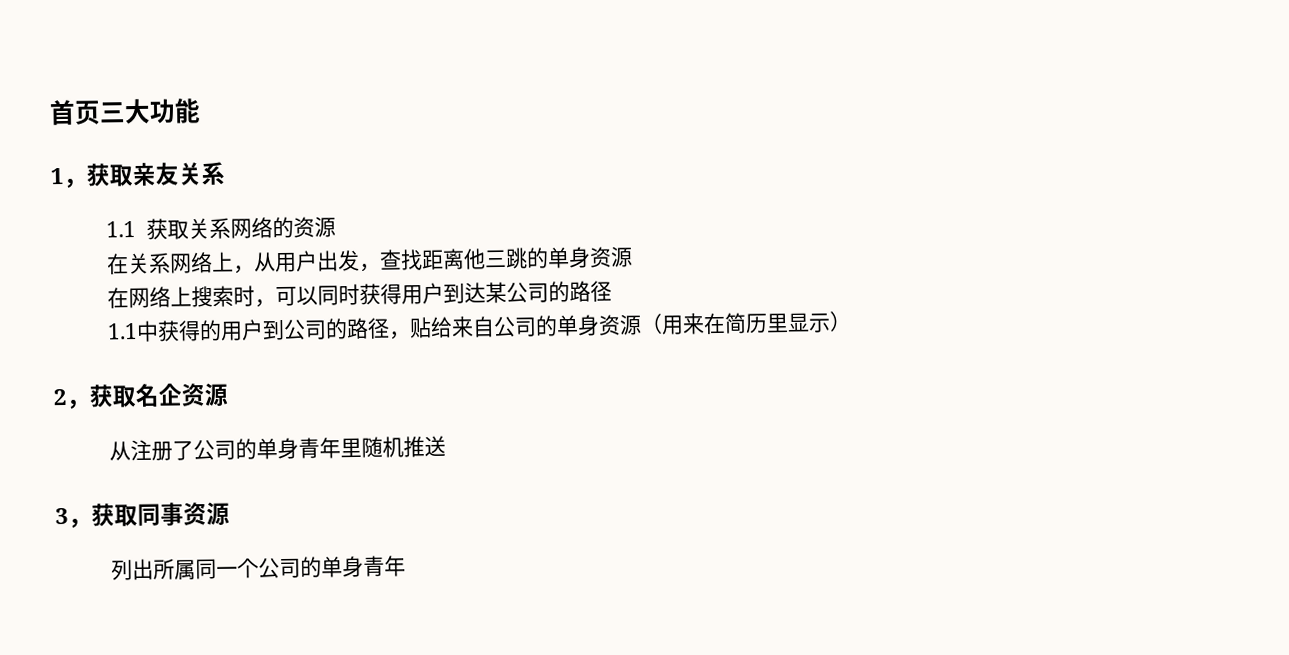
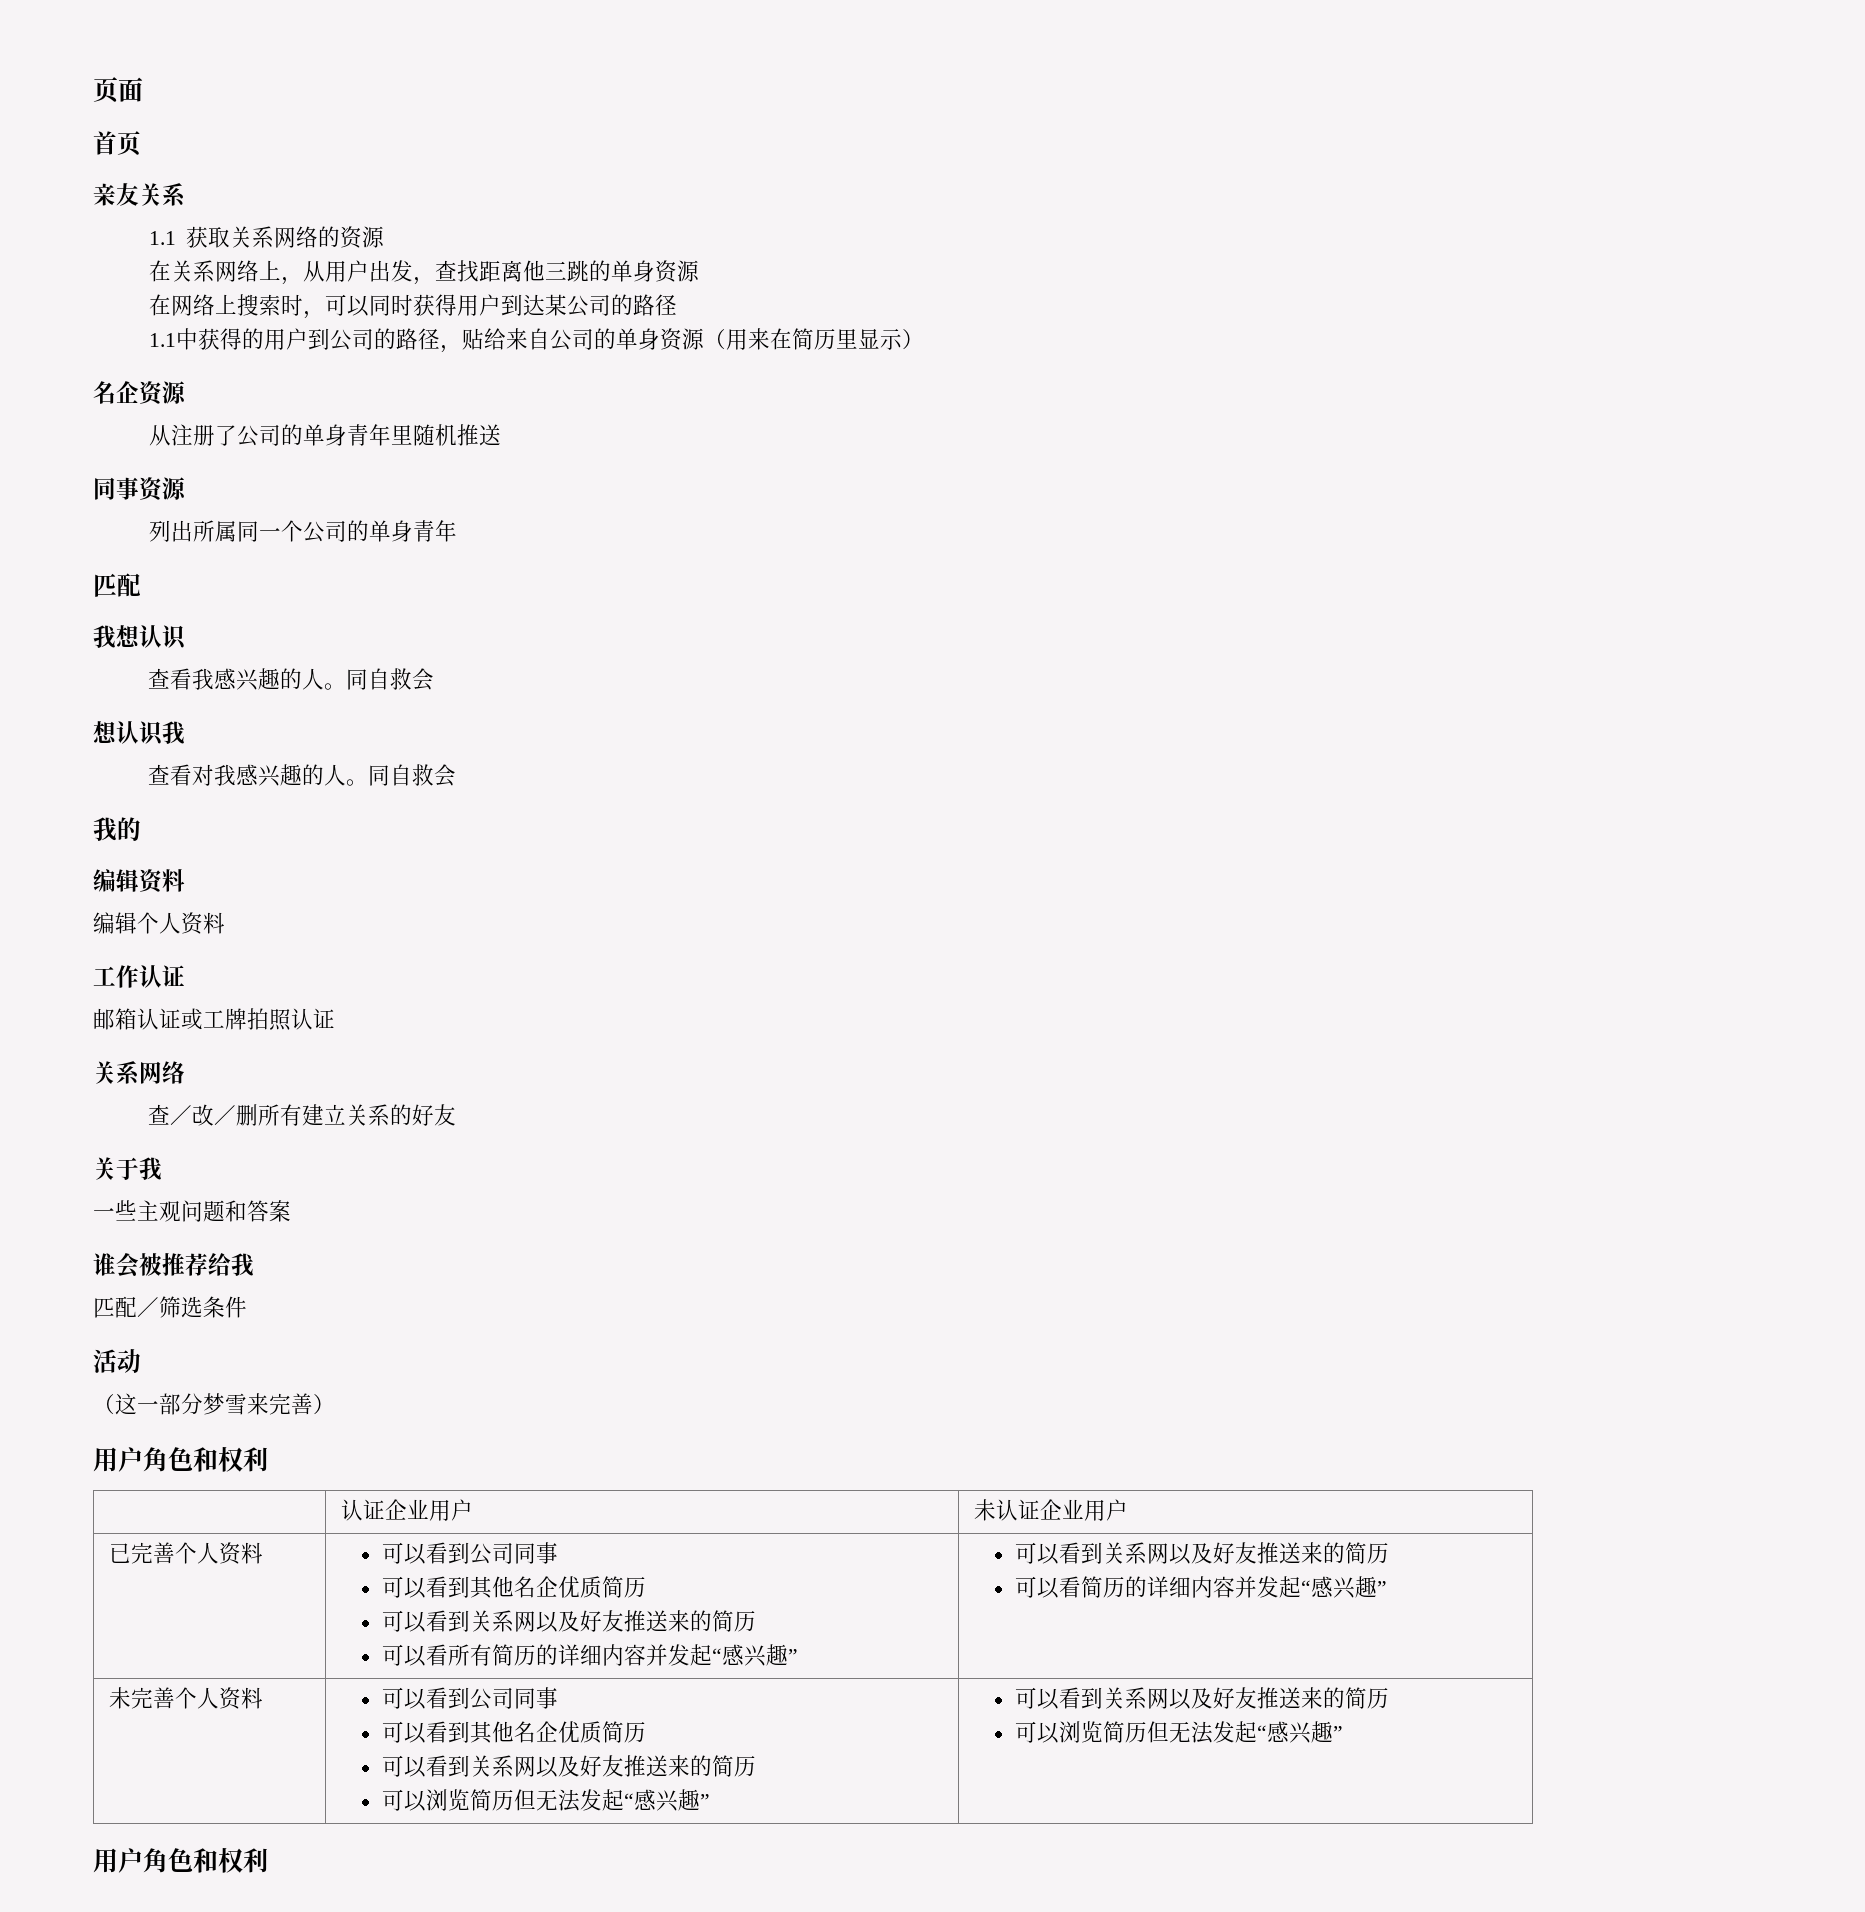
(49, 112) none -> [93,77,143,103] 页面 //
[99,98,201,125] [50,163,134,188] 三大功能 // 1，获取 -> (141, 143) //
[53,384,137,409] 2，获取 -> (924, 339) none
[55,503,138,528] 3，获取 -> (501, 435) none
(407, 566) none -> [93,573,141,597] [93,625,187,650] [147,668,434,691] [93,721,185,746] [147,764,456,787] [93,817,141,841] [93,869,185,894] [93,912,225,935] [93,965,185,988] [93,1008,335,1031] [93,1061,185,1085] [147,1104,456,1126] [93,1157,162,1181] [93,1200,291,1222] [93,1253,254,1278] [93,1296,247,1318] [93,1349,141,1373] [93,1393,335,1415] [93,1446,268,1472] [341,1499,474,1521] [974,1499,1129,1521] [109,1542,264,1565] [381,1542,558,1565] [381,1576,646,1599] [381,1610,756,1633] [381,1644,798,1667] [1014,1542,1389,1565] [1014,1576,1387,1599] [109,1687,264,1710] [381,1687,558,1710] [381,1721,646,1744] [381,1755,756,1778] [381,1789,710,1812] [1014,1687,1389,1710] [1014,1721,1343,1744] [93,1847,268,1873] // 匹配 // 我想认识 // 查看我感兴趣的人。同自救会 // 想认识我 // 查看对我感兴趣的人。同自救会 // 我的 // 编辑资料 // 编辑个人资料 // 工作认证 // 邮箱认证或工牌拍照认证 // 关系网络 // 查／改／删所有建立关系的好友 // 关于我 // 一些主观问题和答案 // 谁会被推荐给我 // 匹配／筛选条件 // 活动 // （这一部分梦雪来完善） // 用户角色和权利 // | 认证企业用户 | 未认证企业用户 // 已完善个人资料 | 可以看到公司同事 // 可以看到其他名企优质简历 // 可以看到关系网以及好友推送来的简历 // 可以看所有简历的详细内容并发起“感兴趣” | 可以看到关系网以及好友推送来的简历 // 可以看简历的详细内容并发起“感兴趣” // 未完善个人资料 | 可以看到公司同事 // 可以看到其他名企优质简历 // 可以看到关系网以及好友推送来的简历 // 可以浏览简历但无法发起“感兴趣” | 可以看到关系网以及好友推送来的简历 // 可以浏览简历但无法发起“感兴趣” // 用户角色和权利

